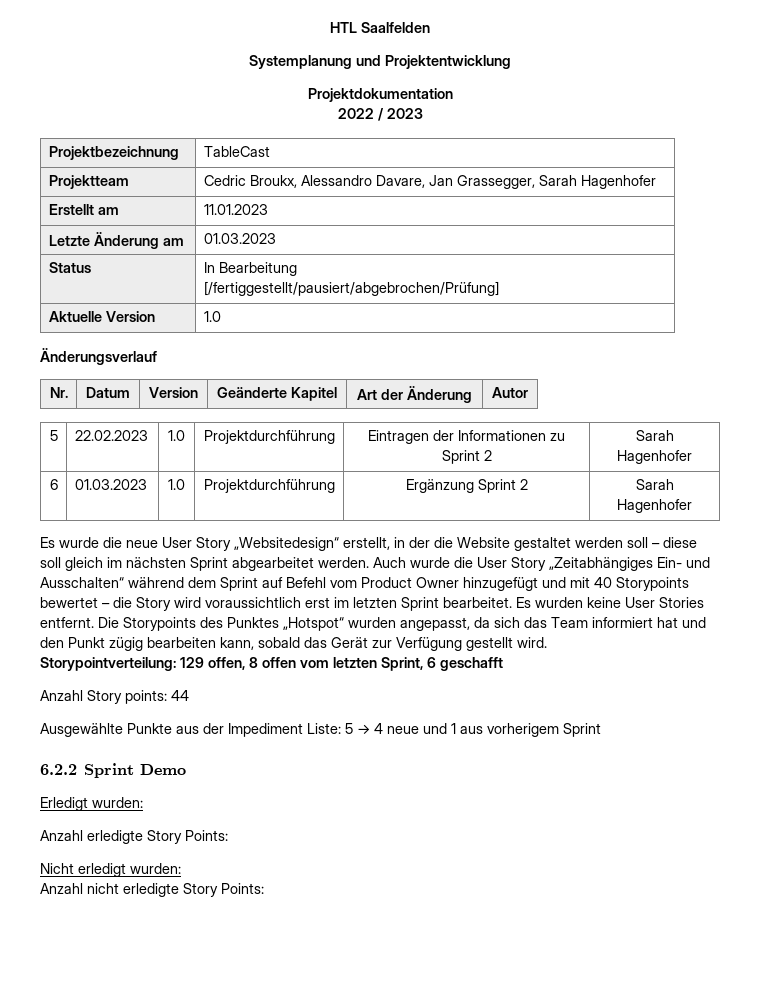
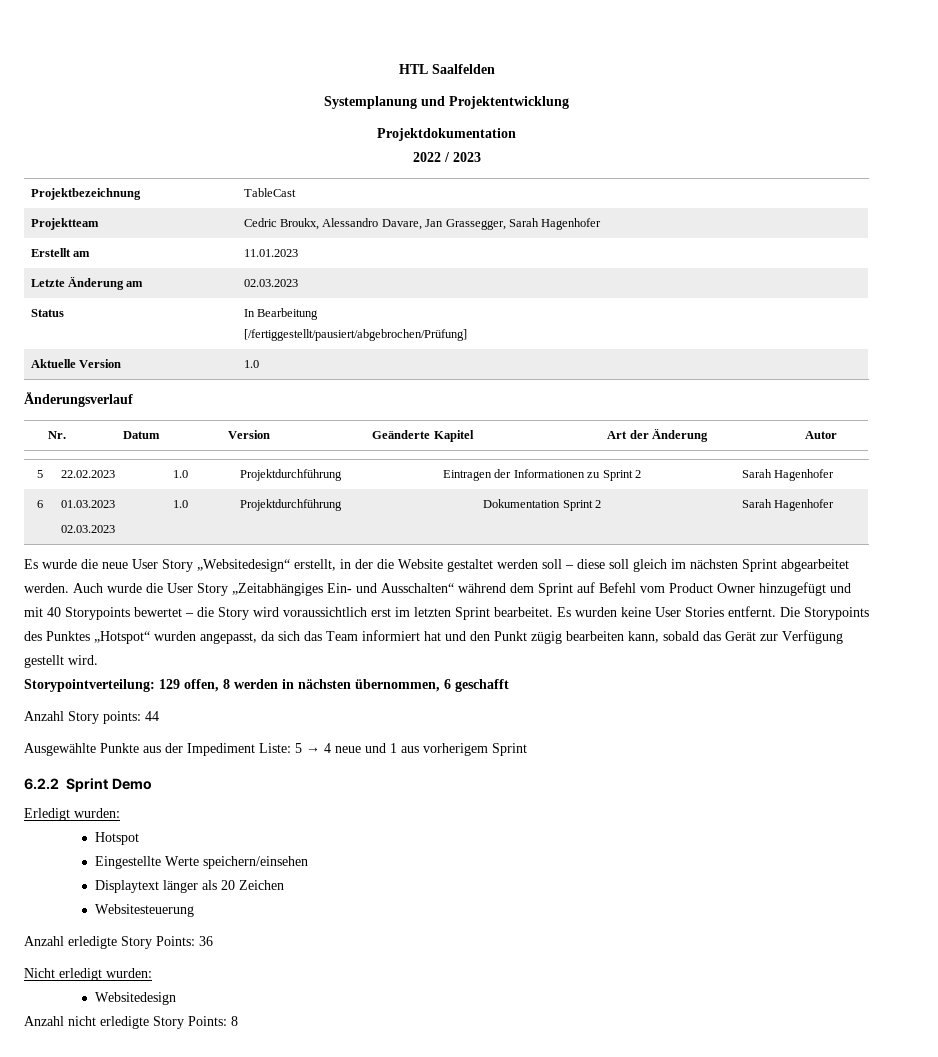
[203,233,276,244] 01.03.2023 -> [243,279,298,287] 02.03.2023
[168,479,185,490] [203,479,335,493] [405,479,474,493] | 1.0 | Projektdurchführung | Ergänzung -> [60,525,115,533] [173,500,188,508] [239,499,342,511] [483,499,561,508] // 02.03.2023 | 1.0 | Projektdurchführung | Dokumentation
[262,657,423,671] offen vom letzten Sprint, -> [234,679,440,692] werden in nächsten übernommen,
(143, 802) none -> [94,832,139,845] [94,856,308,869] [94,880,284,893] [94,904,194,917] // Hotspot // Eingestellte Werte speichern/einsehen // Displaytext länger als 20 Zeichen // Websitesteuerung
(228, 835) none -> [199,936,213,946] 36
(181, 868) none -> [94,992,176,1005] // Websitedesign
(264, 888) none -> [231,1016,238,1026] 8

